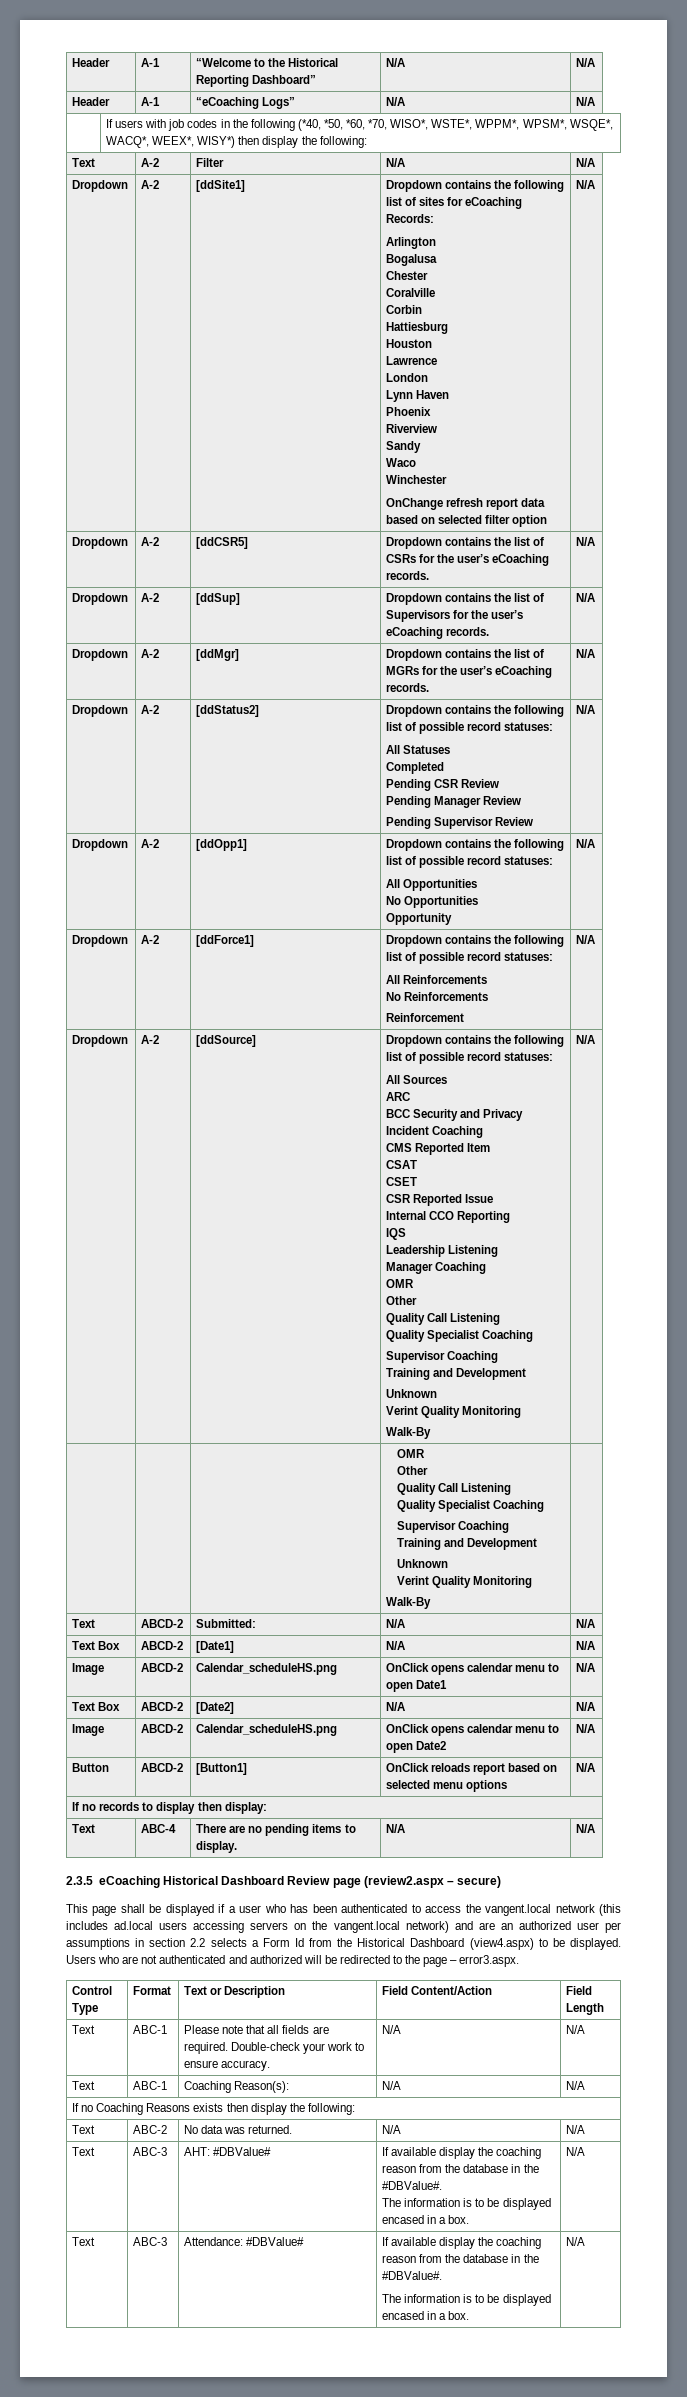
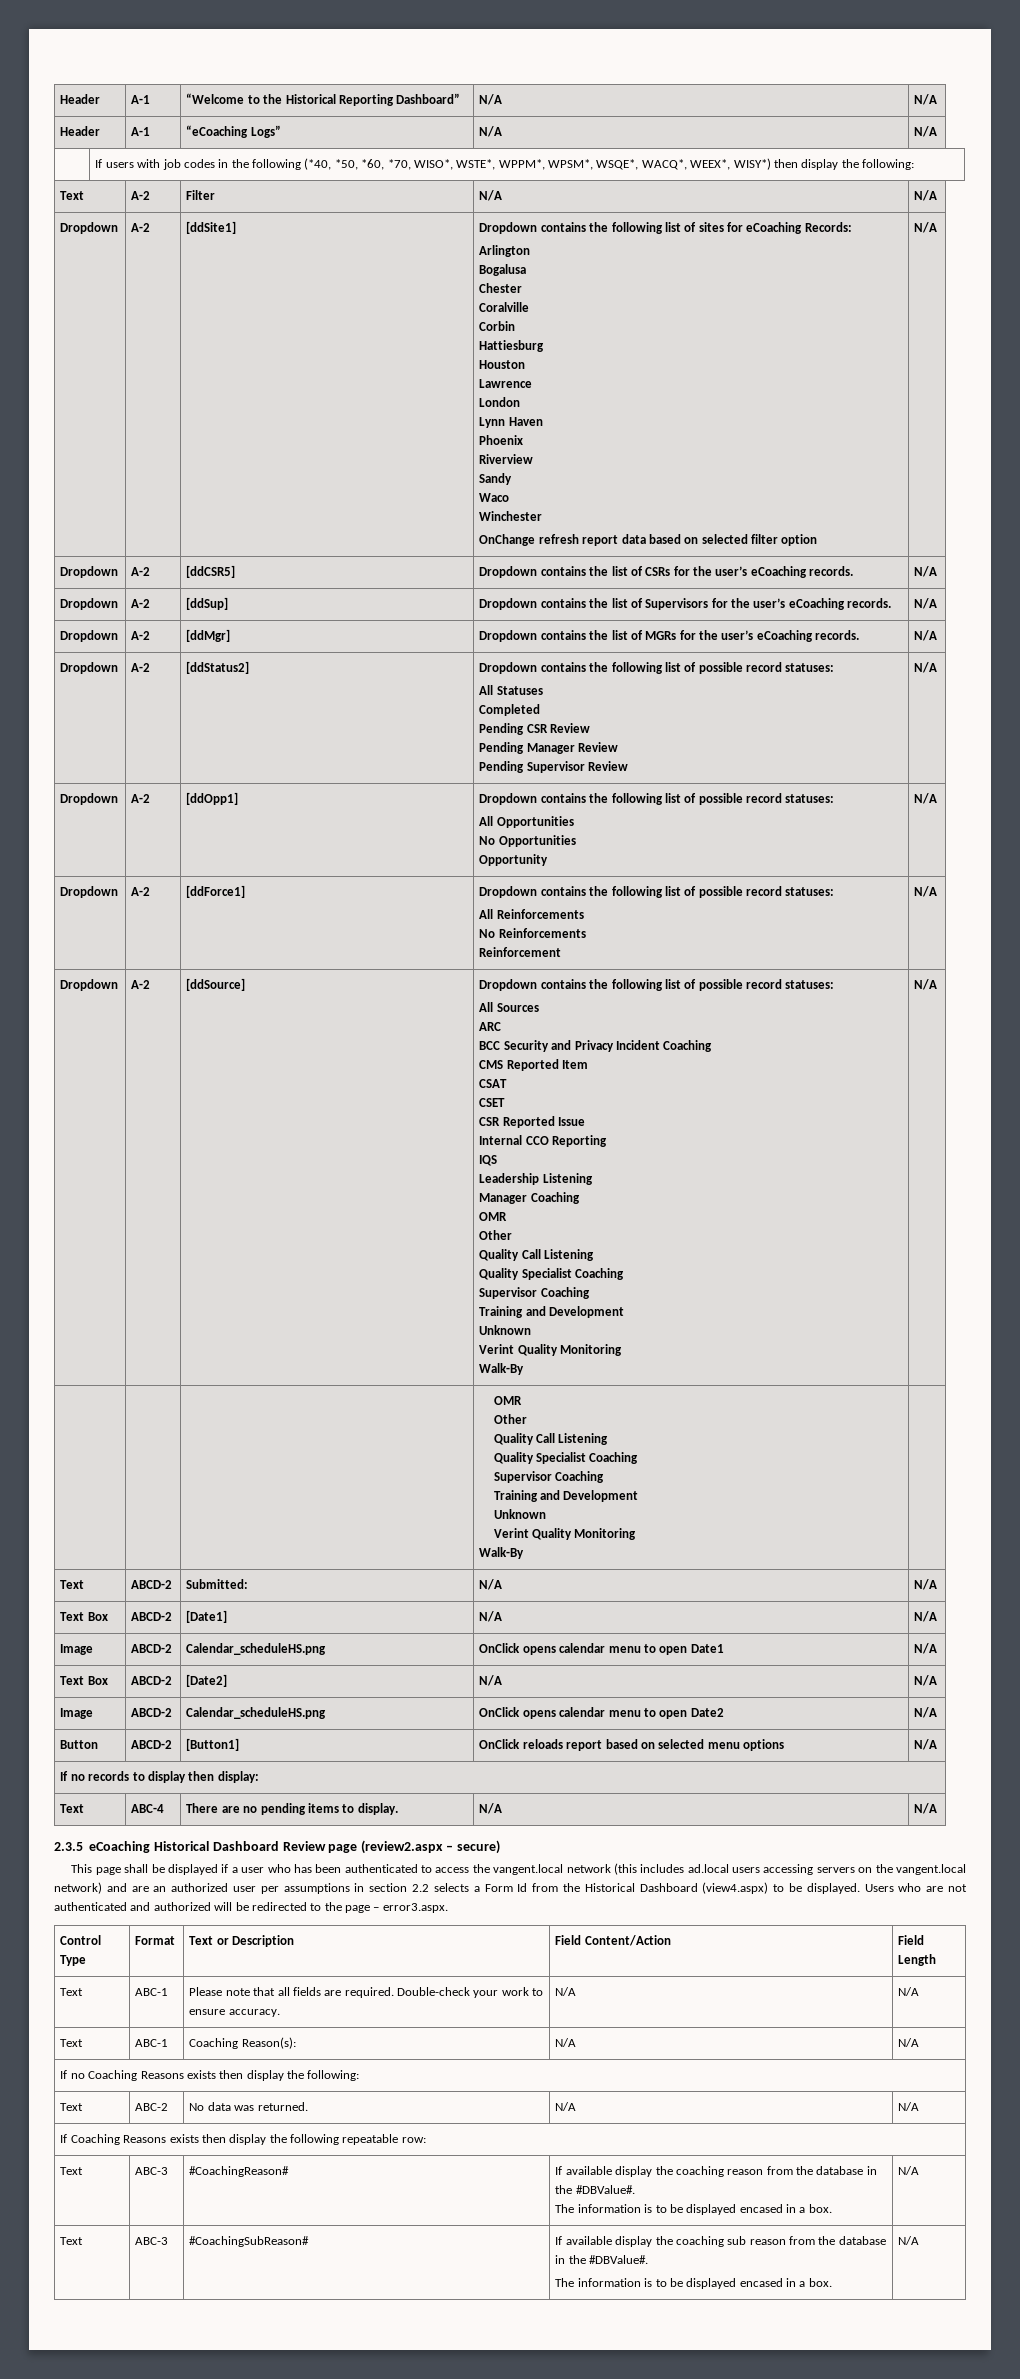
[72,2147,96,2156] [133,2147,168,2156] [184,2147,272,2156] // Text | ABC-3 | AHT: #DBValue# -> [60,2134,426,2145] [60,2167,84,2175] [135,2167,169,2175] [189,2166,290,2177] // If Coaching Reasons exists then display the following repeatable row: // Text | ABC-3 | #CoachingReason#
[184,2237,305,2246] [382,2237,542,2249] Attendance: #DBValue# | If available display the coaching -> [189,2236,310,2247] [555,2236,747,2247] #CoachingSubReason# | If available display the coaching sub

